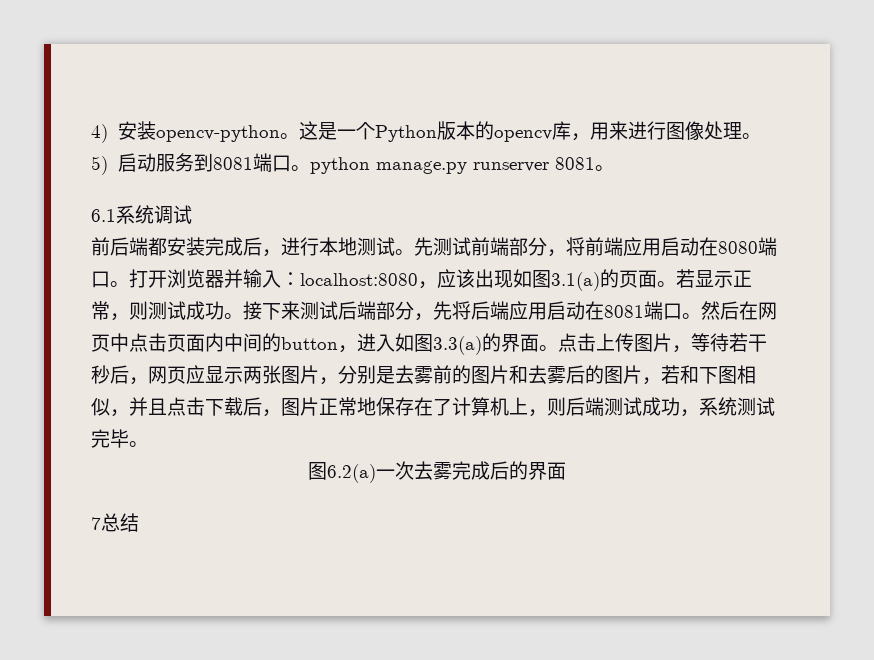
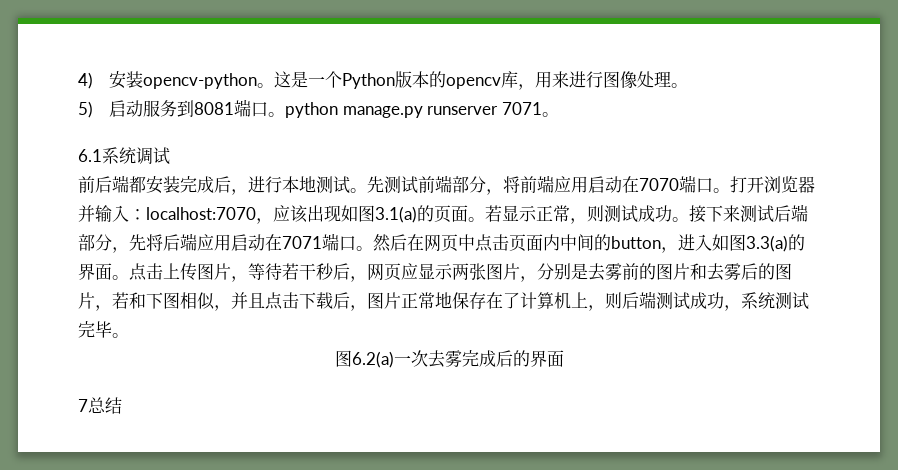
[555,157,596,170] 8081 -> [501,102,542,115] 7071
[718,241,758,254] 8080 -> [639,178,679,191] 7070
[300,273,418,286] localhost:8080 -> [146,207,256,220] localhost:7070
[604,305,644,318] 8081 -> [282,236,322,249] 7071

